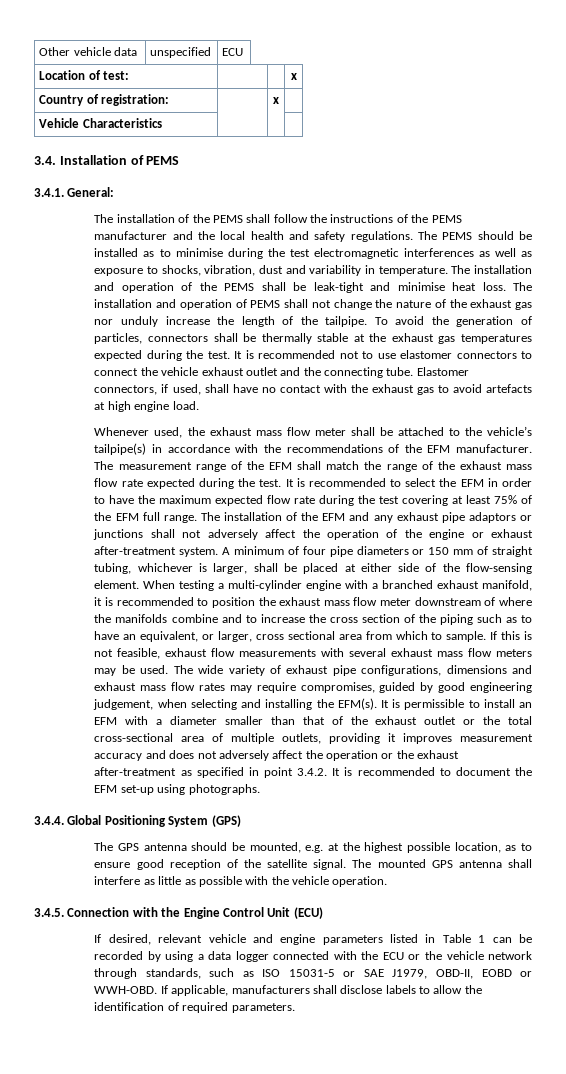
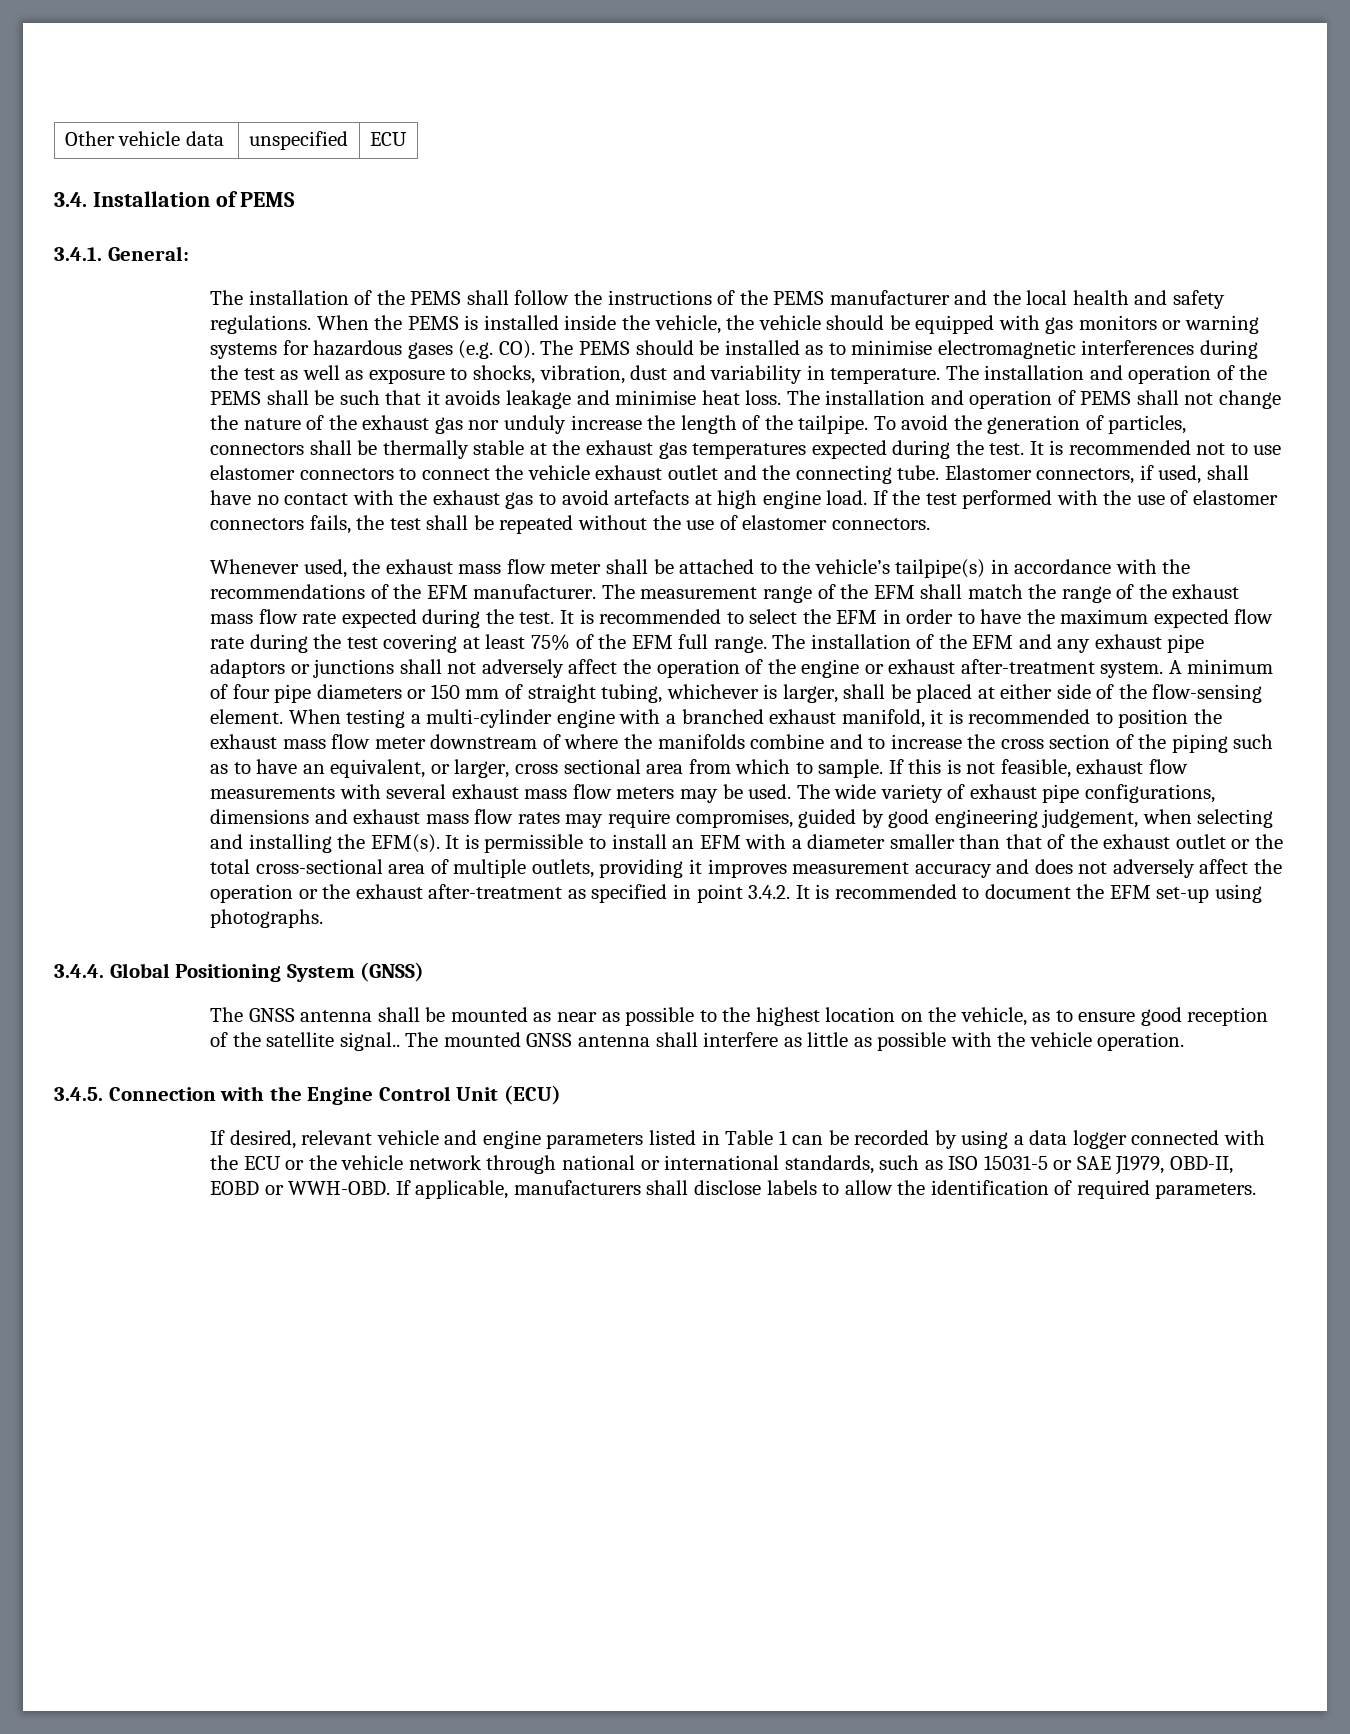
[39,70,130,80] [290,73,297,80] [39,94,170,106] [273,97,279,104] [39,118,162,128] // Location of test: | | | x // Country of registration: | | x | // Vehicle Characteristics | | | -> (407, 139) none
(413, 236) none -> [316,315,1259,334] [210,340,535,359] When the PEMS is installed inside the vehicle, the vehicle should be equipped with gas monitors or warning systems for hazardous gases (e.g. CO).
[227,248,474,259] during the test electromagnetic interferences -> [937,340,1258,359] [210,365,275,380] electromagnetic interferences during the test
[313,282,364,293] leak-tight -> [339,390,571,409] such that it avoids leakage
(199, 405) none -> [872,490,1279,509] [210,515,930,534] If the test performed with the use of elastomer connectors fails, the test shall be repeated without the use of elastomer connectors.
[211,815,241,827] [94,842,501,853] (GPS) // The GPS antenna should be mounted, e.g. at the highest possible location, -> [360,962,425,982] [210,1007,1027,1026] (GNSS) // The GNSS antenna shall be mounted as near as possible to the highest location on the vehicle,
[313,859,347,870] signal. -> [339,1032,400,1051] signal..
[431,860,453,868] GPS -> [526,1033,573,1047] GNSS
(138, 973) none -> [561,1155,780,1170] national or international

